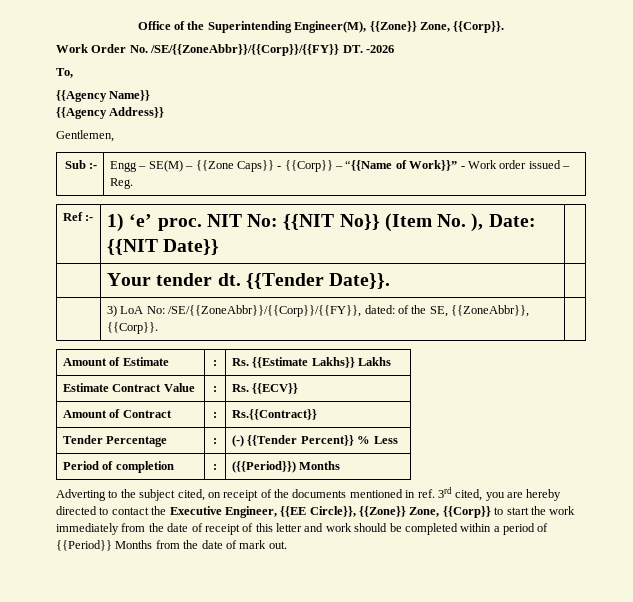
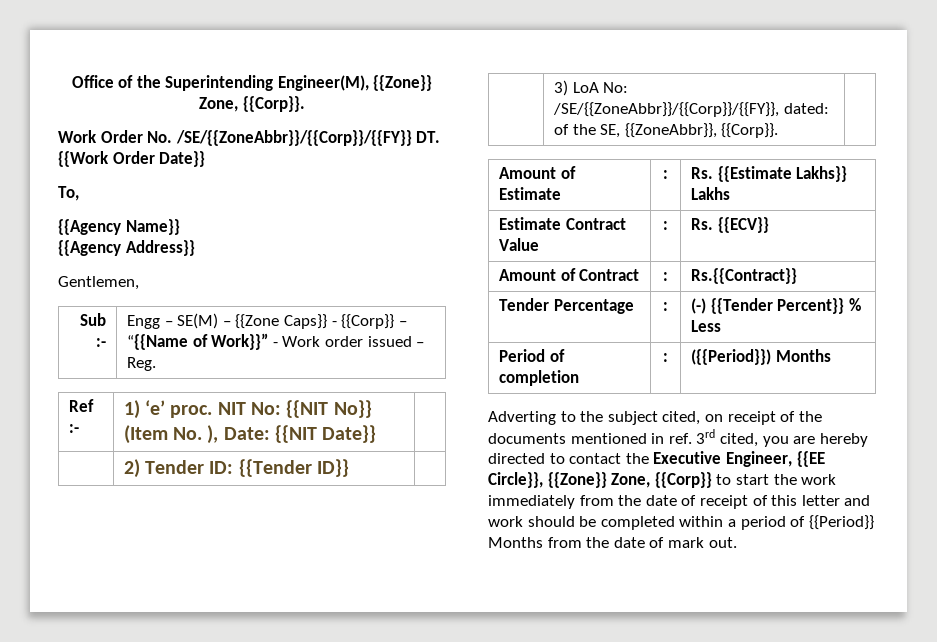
[365,45,394,53] -2026 -> [58,151,206,167] {{Work Order Date}}
[107,273,391,289] Your tender dt. {{Tender Date}}. -> [123,459,350,478] 2) Tender ID: {{Tender ID}}

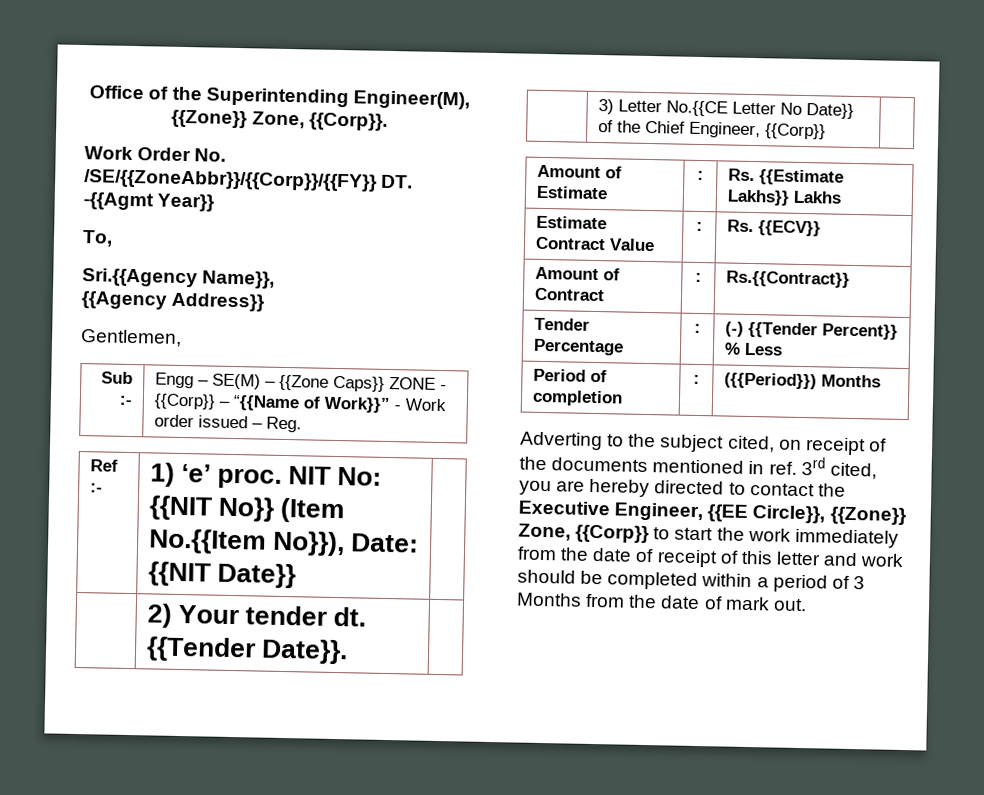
[58,151,206,167] {{Work Order Date}} -> [83,192,216,212] -{{Agmt Year}}
[58,219,180,235] {{Agency Name}} -> [82,268,276,289] Sri.{{Agency Name}},
(327, 321) none -> [388,376,436,390] ZONE
[173,425,219,444] No. ), -> [147,528,345,557] No.{{Item No}}),
[145,459,350,477] [553,80,629,96] [552,102,829,117] [553,123,779,138] Tender ID: {{Tender ID}} | // | 3) LoA No: /SE/{{ZoneAbbr}}/{{Corp}}/{{FY}}, dated: of the SE, {{ZoneAbbr}}, {{Corp}}. -> [177,604,367,627] [145,636,348,665] [597,98,854,119] [597,119,826,140] Your tender dt. {{Tender Date}}. | // | 3) Letter No.{{CE Letter No Date}} of the Chief Engineer, {{Corp}}
[808,515,874,530] {{Period}} -> [852,576,865,590] 3

